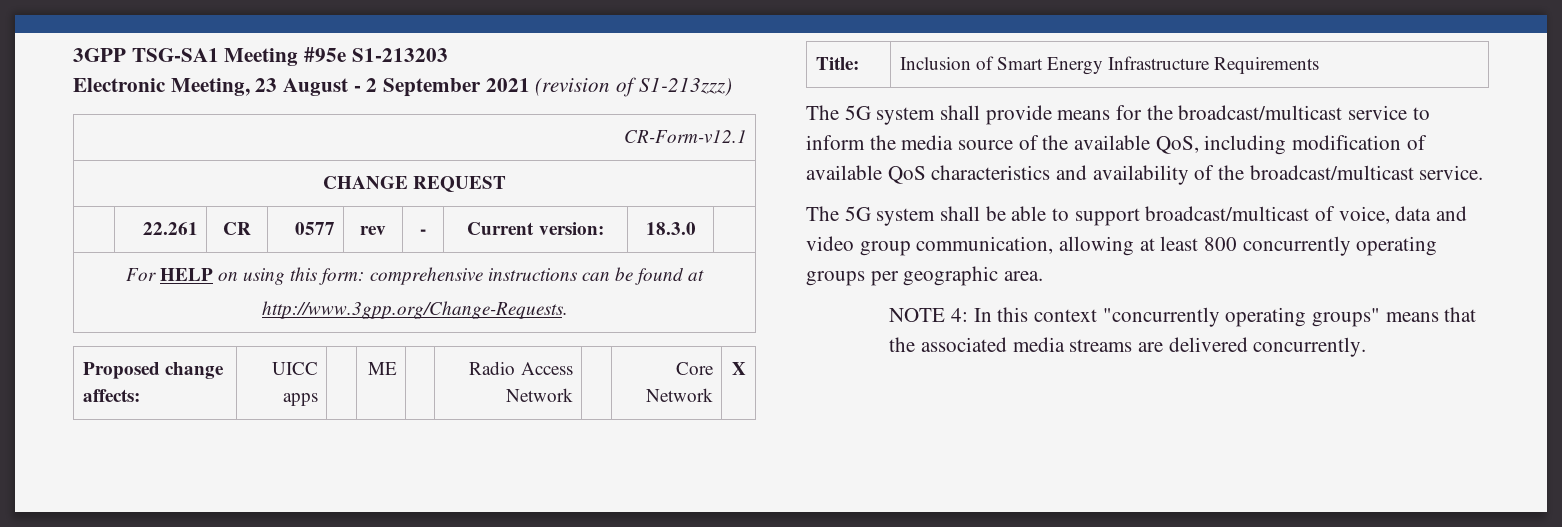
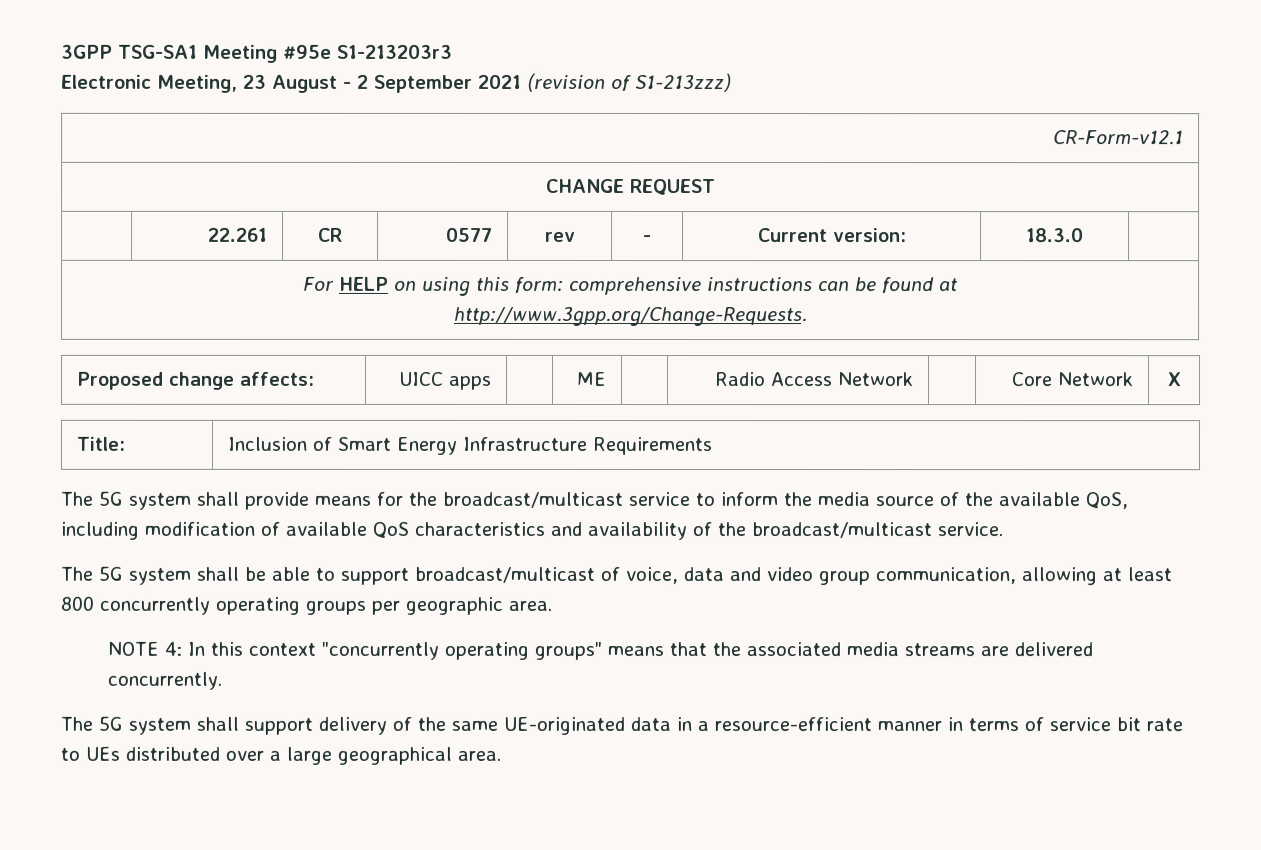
[351,48,448,62] S1-213203 -> [337,44,453,59] S1-213203r3
(1367, 347) none -> [60,715,1183,735] [60,746,501,765] // The 5G system shall support delivery of the same UE-originated data in a resource-efficient manner in terms of service bit rate to UEs distributed over a large geographical area.

